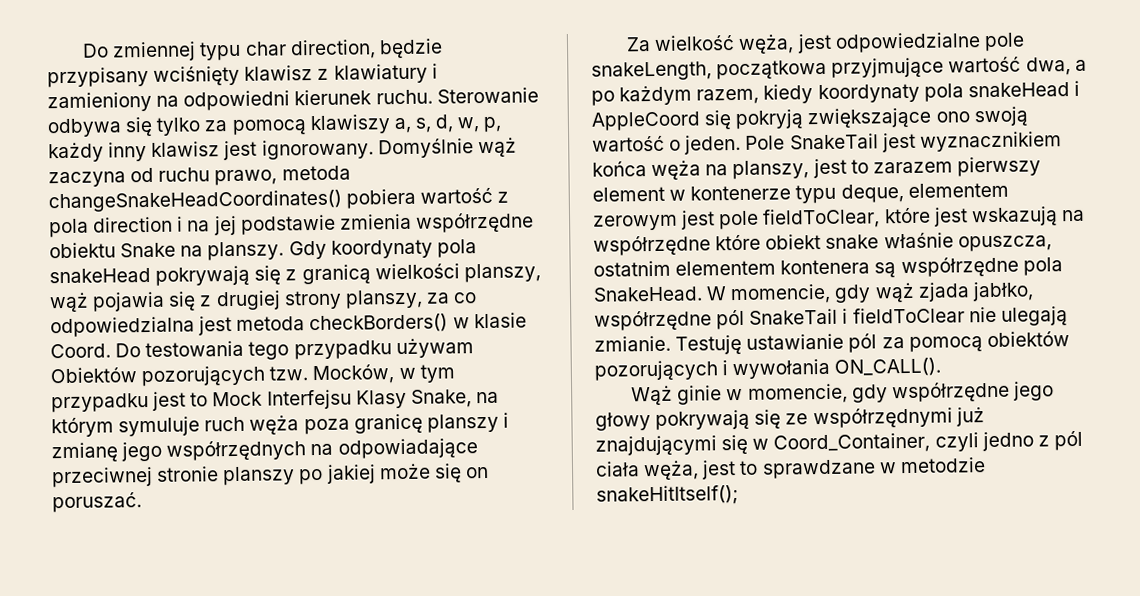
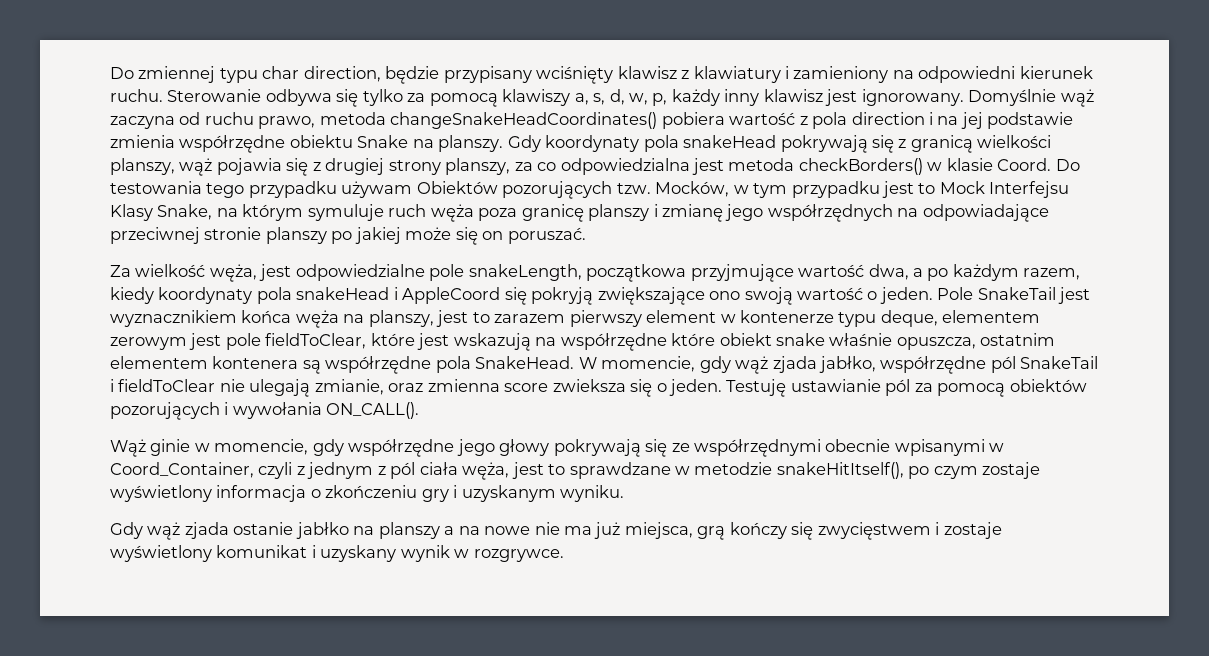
[594,335,671,352] zmianie. -> [314,379,723,397] zmianie, oraz zmienna score zwieksza się o jeden.
[955,407,985,427] [595,434,749,456] już znajdującymi się -> [825,439,985,456] obecnie wpisanymi
[981,431,1034,452] jedno -> [296,462,374,479] z jednym
[596,485,739,506] snakeHitItself(); -> [776,462,1041,479] [110,485,625,502] [110,522,1002,540] [110,545,564,562] snakeHitItself(), po czym zostaje wyświetlony informacja o zkończeniu gry i uzyskanym wyniku. // Gdy wąż zjada ostanie jabłko na planszy a na nowe nie ma już miejsca, grą kończy się zwycięstwem i zostaje wyświetlony komunikat i uzyskany wynik w rozgrywce.

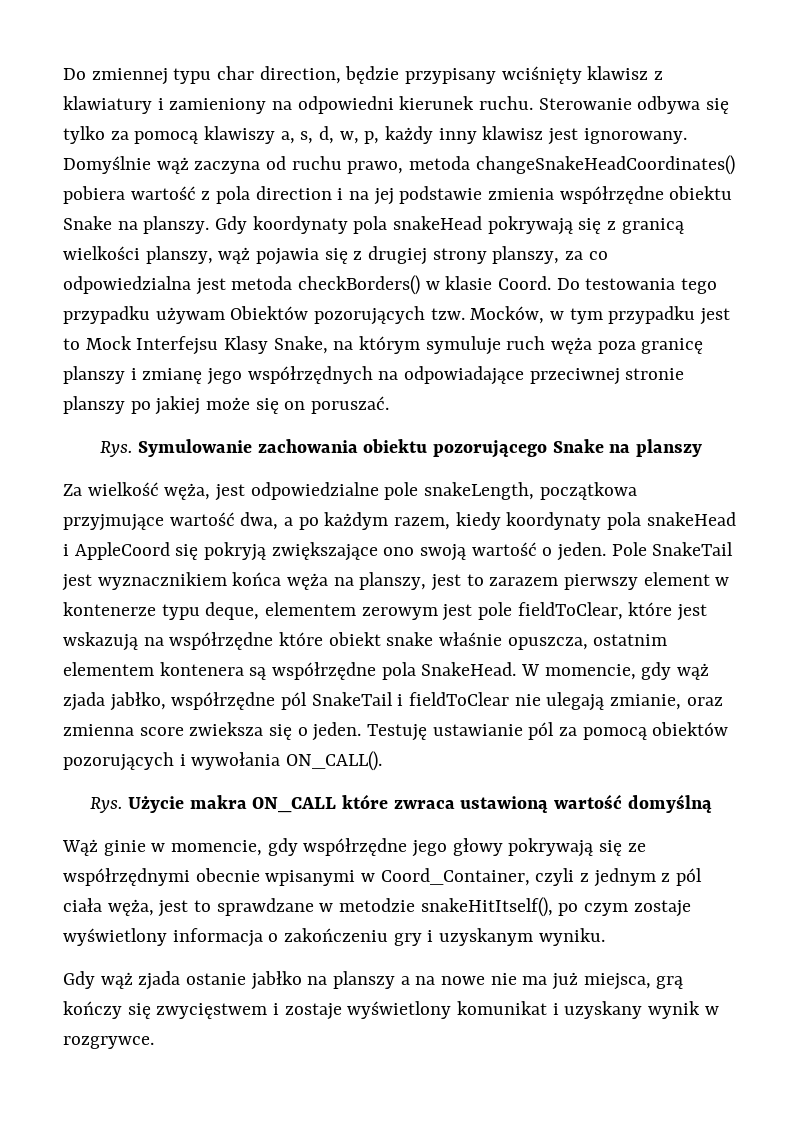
(586, 235) none -> [100,439,702,458] // Rys. Symulowanie zachowania obiektu pozorującego Snake na planszy
(420, 410) none -> [90,794,712,813] // Rys. Użycie makra ON_CALL które zwraca ustawioną wartość domyślną
[325,485,418,498] zkończeniu -> [284,928,389,942] zakończeniu

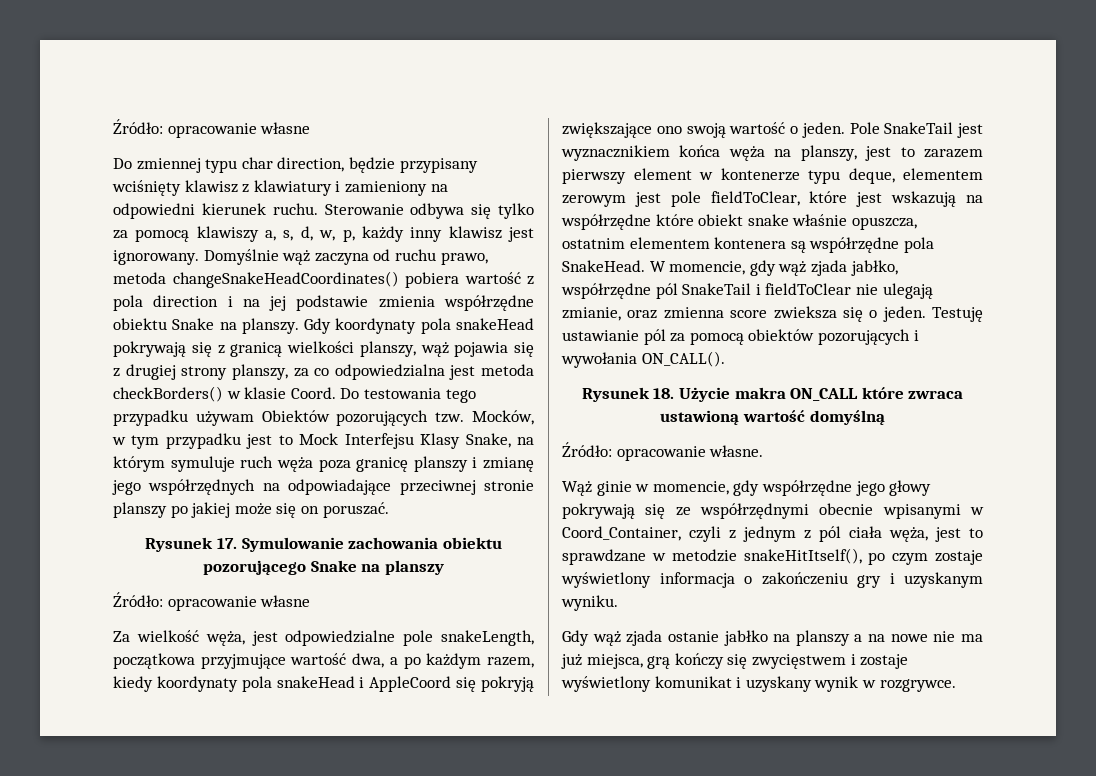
(63, 74) none -> [113,119,311,138] Źródło: opracowanie własne //
[100,441,133,457] Rys. -> [145,537,237,552] Rysunek 17.
(702, 448) none -> [113,592,311,611] // Źródło: opracowanie własne
[90,797,123,813] Rys. -> [581,387,675,402] Rysunek 18.
(712, 803) none -> [562,442,764,461] // Źródło: opracowanie własne.

